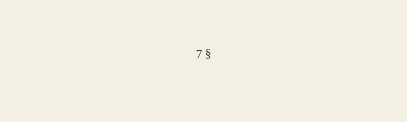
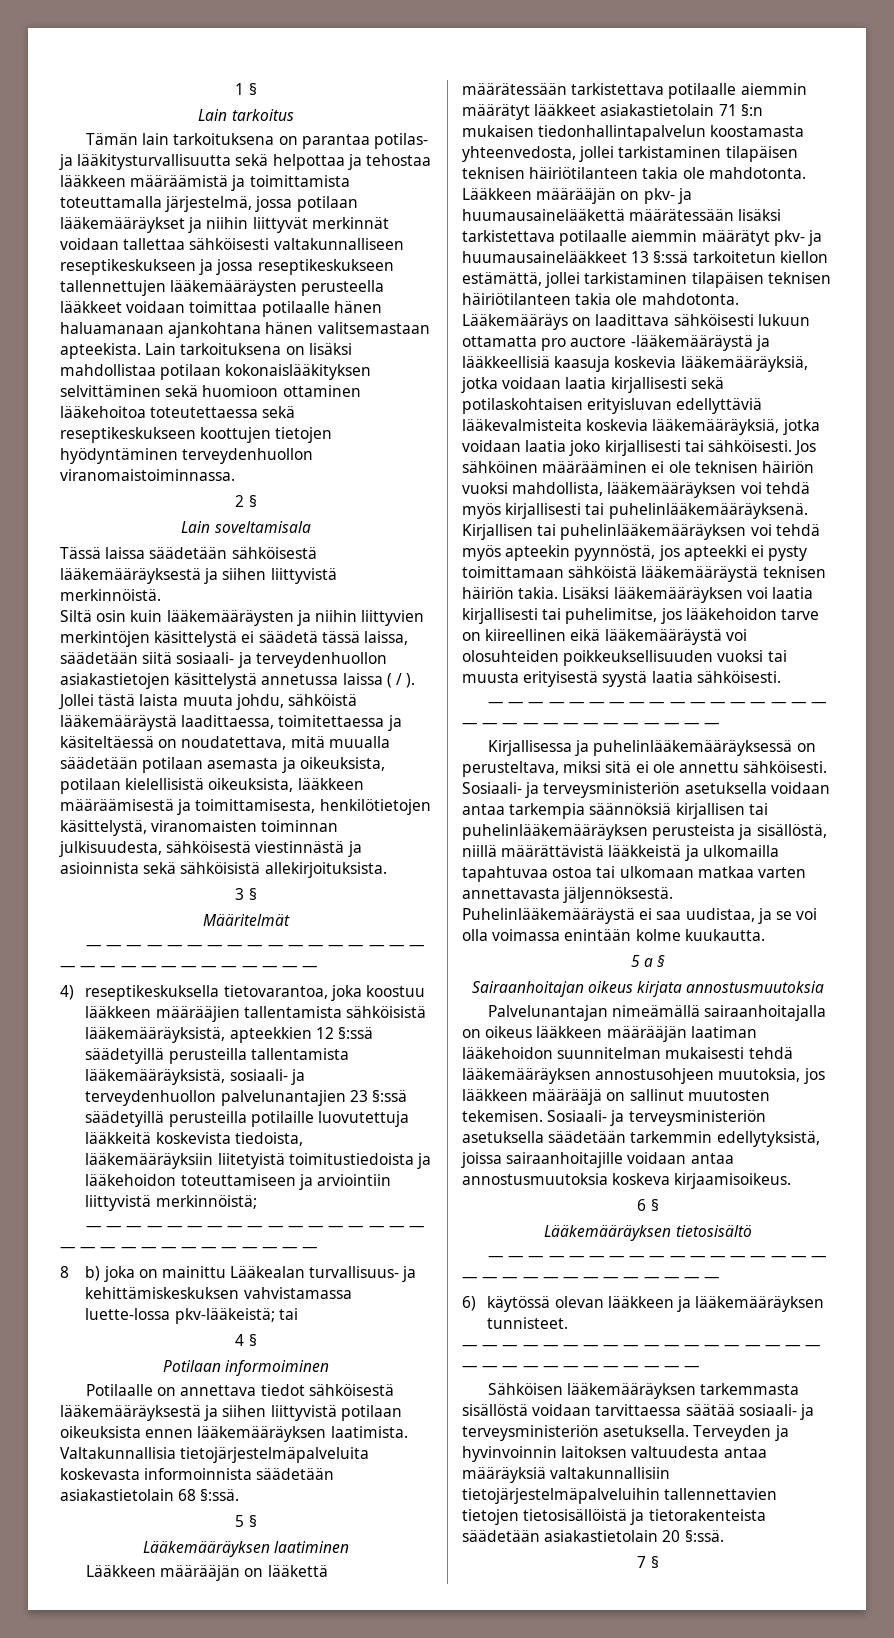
(195, 54) none -> [235,83,257,95] [198,109,294,121] [85,133,428,149] [59,154,431,170] [60,175,350,191] [60,196,358,212] [60,217,389,233] [60,238,404,250] [60,259,394,275] [60,280,385,296] [60,301,382,317] [60,322,430,338] [60,343,352,359] [60,364,372,380] [60,385,361,397] [60,406,296,418] [60,427,333,443] [60,448,314,464] [60,469,235,481] [235,495,257,507] [181,521,311,533] [60,547,317,559] [60,568,337,584] [60,589,161,601] [60,610,425,626] [60,631,408,647] [60,652,387,668] [60,673,416,689] [58,694,357,710] [60,715,402,731] [60,736,390,750] [60,757,385,773] [60,778,364,794] [60,799,431,815] [60,820,339,836] [59,841,362,857] [60,862,387,878] [235,888,257,900] [203,914,290,926] [85,945,425,950] [60,966,319,971] [60,985,425,1001] [85,1006,426,1022] [85,1027,373,1043] [85,1048,349,1064] [85,1069,305,1085] [85,1090,407,1106] [85,1111,409,1127] [85,1132,303,1146] [85,1153,431,1169] [85,1174,391,1190] [85,1195,257,1211] [85,1226,425,1231] [60,1247,319,1252] [60,1266,417,1282] [85,1287,352,1299] [85,1308,298,1324] [235,1334,257,1346] [162,1360,330,1376] [85,1384,394,1396] [60,1405,402,1421] [60,1426,408,1442] [60,1447,370,1463] [60,1468,335,1480] [60,1489,240,1501] [235,1515,257,1527] [142,1541,350,1557] [85,1565,328,1581] [462,83,807,99] [462,104,763,120] [462,125,805,141] [462,146,798,162] [462,167,806,179] [462,188,692,204] [462,209,782,221] [462,230,822,246] [462,251,828,263] [462,272,831,288] [462,293,739,305] [462,314,810,330] [462,335,770,351] [462,356,808,372] [461,377,724,393] [462,398,763,414] [462,419,820,435] [462,440,817,456] [462,461,814,473] [462,482,810,498] [462,503,808,519] [462,524,820,540] [462,545,808,561] [462,566,826,582] [462,587,813,603] [462,608,819,624] [462,629,747,645] [462,650,787,666] [462,671,781,687] [487,702,827,707] [462,723,721,728] [487,740,816,756] [462,761,828,777] [462,782,830,798] [462,803,768,819] [462,824,827,840] [462,845,779,861] [462,866,806,882] [462,887,674,903] [462,908,818,924] [462,929,765,941] [630,955,666,967] [471,981,825,997] [487,1005,827,1021] [462,1026,757,1042] [462,1047,793,1059] [462,1068,825,1084] [462,1089,770,1105] [462,1110,766,1126] [462,1131,820,1147] [461,1152,734,1168] [462,1173,792,1189] [637,1199,659,1211] [544,1225,752,1241] [487,1256,827,1261] [462,1277,721,1282] [462,1296,825,1312] [487,1317,569,1329] [462,1345,822,1350] [462,1366,701,1371] [487,1383,800,1399] [462,1404,814,1420] [462,1425,789,1441] [462,1446,767,1462] [462,1467,671,1483] [462,1488,778,1504] [462,1509,766,1525] [462,1530,724,1542] 1 § // Lain tarkoitus // Tämän lain tarkoituksena on parantaa potilas- ja lääkitysturvallisuutta sekä helpottaa ja tehostaa lääkkeen määräämistä ja toimittamista toteuttamalla järjestelmä, jossa potilaan lääkemääräykset ja niihin liittyvät merkinnät voidaan tallettaa sähköisesti valtakunnalliseen reseptikeskukseen ja jossa reseptikeskukseen tallennettujen lääkemääräysten perusteella lääkkeet voidaan toimittaa potilaalle hänen haluamanaan ajankohtana hänen valitsemastaan apteekista. Lain tarkoituksena on lisäksi mahdollistaa potilaan kokonaislääkityksen selvittäminen sekä huomioon ottaminen lääkehoitoa toteutettaessa sekä reseptikeskukseen koottujen tietojen hyödyntäminen terveydenhuollon viranomaistoiminnassa. // 2 § // Lain soveltamisala // Tässä laissa säädetään sähköisestä lääkemääräyksestä ja siihen liittyvistä merkinnöistä. // Siltä osin kuin lääkemääräysten ja niihin liittyvien merkintöjen käsittelystä ei säädetä tässä laissa, säädetään siitä sosiaali- ja terveydenhuollon asiakastietojen käsittelystä annetussa laissa ( / ). Jollei tästä laista muuta johdu, sähköistä lääkemääräystä laadittaessa, toimitettaessa ja käsiteltäessä on noudatettava, mitä muualla säädetään potilaan asemasta ja oikeuksista, potilaan kielellisistä oikeuksista, lääkkeen määräämisestä ja toimittamisesta, henkilötietojen käsittelystä, viranomaisten toiminnan julkisuudesta, sähköisestä viestinnästä ja asioinnista sekä sähköisistä allekirjoituksista. // 3 § // Määritelmät // — — — — — — — — — — — — — — — — — — — — — — — — — — — — — — // 4) reseptikeskuksella tietovarantoa, joka koostuu lääkkeen määrääjien tallentamista sähköisistä lääkemääräyksistä, apteekkien 12 §:ssä säädetyillä perusteilla tallentamista lääkemääräyksistä, sosiaali- ja terveydenhuollon palvelunantajien 23 §:ssä säädetyillä perusteilla potilaille luovutettuja lääkkeitä koskevista tiedoista, lääkemääräyksiin liitetyistä toimitustiedoista ja lääkehoidon toteuttamiseen ja arviointiin liittyvistä merkinnöistä; // — — — — — — — — — — — — — — — — — — — — — — — — — — — — — — // 8 b) joka on mainittu Lääkealan turvallisuus- ja kehittämiskeskuksen vahvistamassa luette-lossa pkv-lääkeistä; tai // 4 § // Potilaan informoiminen // Potilaalle on annettava tiedot sähköisestä lääkemääräyksestä ja siihen liittyvistä potilaan oikeuksista ennen lääkemääräyksen laatimista. Valtakunnallisia tietojärjestelmäpalveluita koskevasta informoinnista säädetään asiakastietolain 68 §:ssä. // 5 § // Lääkemääräyksen laatiminen // Lääkkeen määrääjän on lääkettä määrätessään tarkistettava potilaalle aiemmin määrätyt lääkkeet asiakastietolain 71 §:n mukaisen tiedonhallintapalvelun koostamasta yhteenvedosta, jollei tarkistaminen tilapäisen teknisen häiriötilanteen takia ole mahdotonta. Lääkkeen määrääjän on pkv- ja huumausainelääkettä määrätessään lisäksi tarkistettava potilaalle aiemmin määrätyt pkv- ja huumausainelääkkeet 13 §:ssä tarkoitetun kiellon estämättä, jollei tarkistaminen tilapäisen teknisen häiriötilanteen takia ole mahdotonta. Lääkemääräys on laadittava sähköisesti lukuun ottamatta pro auctore -lääkemääräystä ja lääkkeellisiä kaasuja koskevia lääkemääräyksiä, jotka voidaan laatia kirjallisesti sekä potilaskohtaisen erityisluvan edellyttäviä lääkevalmisteita koskevia lääkemääräyksiä, jotka voidaan laatia joko kirjallisesti tai sähköisesti. Jos sähköinen määrääminen ei ole teknisen häiriön vuoksi mahdollista, lääkemääräyksen voi tehdä myös kirjallisesti tai puhelinlääkemääräyksenä. Kirjallisen tai puhelinlääkemääräyksen voi tehdä myös apteekin pyynnöstä, jos apteekki ei pysty toimittamaan sähköistä lääkemääräystä teknisen häiriön takia. Lisäksi lääkemääräyksen voi laatia kirjallisesti tai puhelimitse, jos lääkehoidon tarve on kiireellinen eikä lääkemääräystä voi olosuhteiden poikkeuksellisuuden vuoksi tai muusta erityisestä syystä laatia sähköisesti. // — — — — — — — — — — — — — — — — — — — — — — — — — — — — — — // Kirjallisessa ja puhelinlääkemääräyksessä on perusteltava, miksi sitä ei ole annettu sähköisesti. Sosiaali- ja terveysministeriön asetuksella voidaan antaa tarkempia säännöksiä kirjallisen tai puhelinlääkemääräyksen perusteista ja sisällöstä, niillä määrättävistä lääkkeistä ja ulkomailla tapahtuvaa ostoa tai ulkomaan matkaa varten annettavasta jäljennöksestä. Puhelinlääkemääräystä ei saa uudistaa, ja se voi olla voimassa enintään kolme kuukautta. // 5 a § // Sairaanhoitajan oikeus kirjata annostusmuutoksia // Palvelunantajan nimeämällä sairaanhoitajalla on oikeus lääkkeen määrääjän laatiman lääkehoidon suunnitelman mukaisesti tehdä lääkemääräyksen annostusohjeen muutoksia, jos lääkkeen määrääjä on sallinut muutosten tekemisen. Sosiaali- ja terveysministeriön asetuksella säädetään tarkemmin edellytyksistä, joissa sairaanhoitajille voidaan antaa annostusmuutoksia koskeva kirjaamisoikeus. // 6 § // Lääkemääräyksen tietosisältö // — — — — — — — — — — — — — — — — — — — — — — — — — — — — — — // 6) käytössä olevan lääkkeen ja lääkemääräyksen tunnisteet. // — — — — — — — — — — — — — — — — — — — — — — — — — — — — — — // Sähköisen lääkemääräyksen tarkemmasta sisällöstä voidaan tarvittaessa säätää sosiaali- ja terveysministeriön asetuksella. Terveyden ja hyvinvoinnin laitoksen valtuudesta antaa määräyksiä valtakunnallisiin tietojärjestelmäpalveluihin tallennettavien tietojen tietosisällöistä ja tietorakenteista säädetään asiakastietolain 20 §:ssä. //

